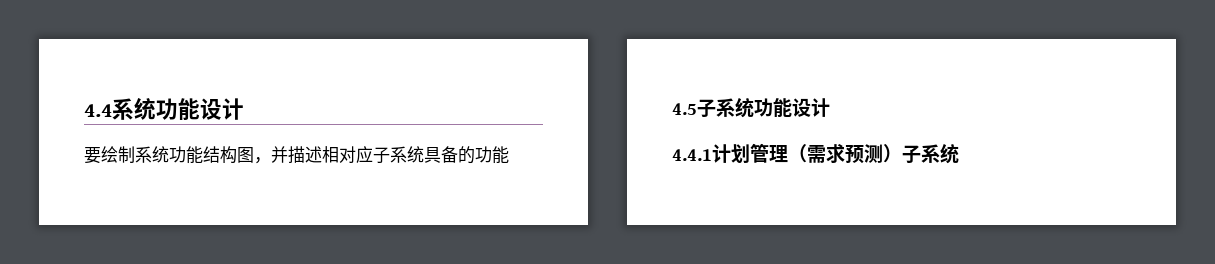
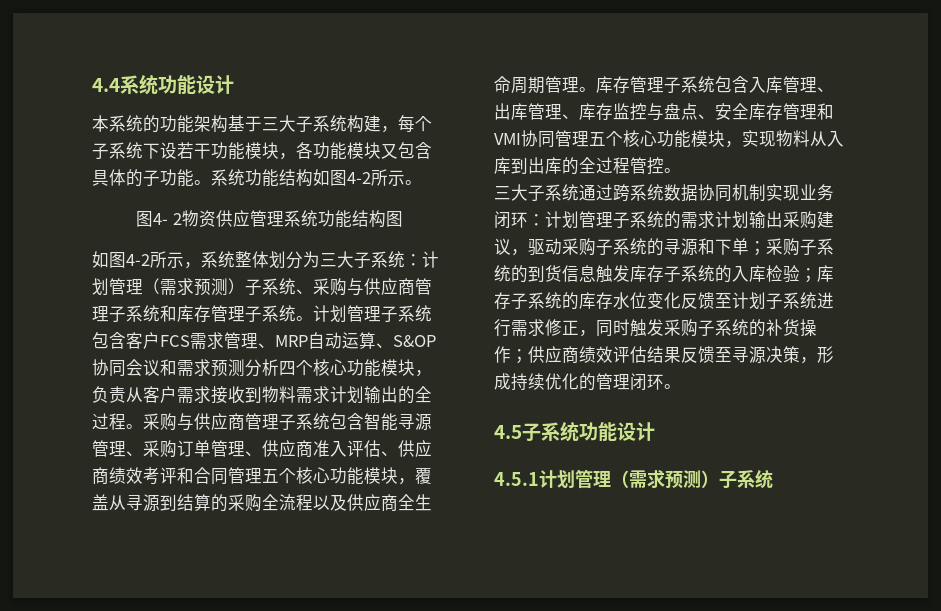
[84,146,509,164] [672,97,830,118] [672,143,959,164] 要绘制系统功能结构图，并描述相对应子系统具备的功能 // 4.5子系统功能设计 // 4.4.1计划管理（需求预测）子系统 -> [92,115,432,133] [92,142,432,160] [92,169,422,187] [136,210,403,228] [92,251,439,269] [92,278,432,296] [92,305,432,323] [92,332,436,349] [92,359,432,377] [92,386,432,404] [92,413,432,431] [92,440,432,458] [92,467,432,485] [92,494,432,512] [494,76,834,94] [494,103,834,121] [494,130,844,148] [494,157,681,175] [494,184,834,202] [494,211,834,229] [494,238,834,256] [494,265,834,283] [494,292,834,310] [494,319,817,337] [494,346,834,364] [494,373,681,391] [494,421,655,442] [494,469,773,489] 本系统的功能架构基于三大子系统构建，每个子系统下设若干功能模块，各功能模块又包含具体的子功能。系统功能结构如图4-2所示。 // 图4- 2物资供应管理系统功能结构图 // 如图4-2所示，系统整体划分为三大子系统：计划管理（需求预测）子系统、采购与供应商管理子系统和库存管理子系统。计划管理子系统包含客户FCS需求管理、MRP自动运算、S&OP协同会议和需求预测分析四个核心功能模块，负责从客户需求接收到物料需求计划输出的全过程。采购与供应商管理子系统包含智能寻源管理、采购订单管理、供应商准入评估、供应商绩效考评和合同管理五个核心功能模块，覆盖从寻源到结算的采购全流程以及供应商全生命周期管理。库存管理子系统包含入库管理、出库管理、库存监控与盘点、安全库存管理和VMI协同管理五个核心功能模块，实现物料从入库到出库的全过程管控。 // 三大子系统通过跨系统数据协同机制实现业务闭环：计划管理子系统的需求计划输出采购建议，驱动采购子系统的寻源和下单；采购子系统的到货信息触发库存子系统的入库检验；库存子系统的库存水位变化反馈至计划子系统进行需求修正，同时触发采购子系统的补货操作；供应商绩效评估结果反馈至寻源决策，形成持续优化的管理闭环。 // 4.5子系统功能设计 // 4.5.1计划管理（需求预测）子系统

